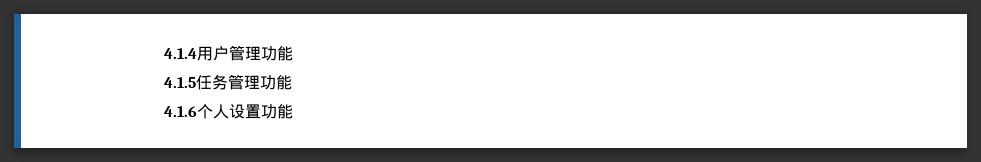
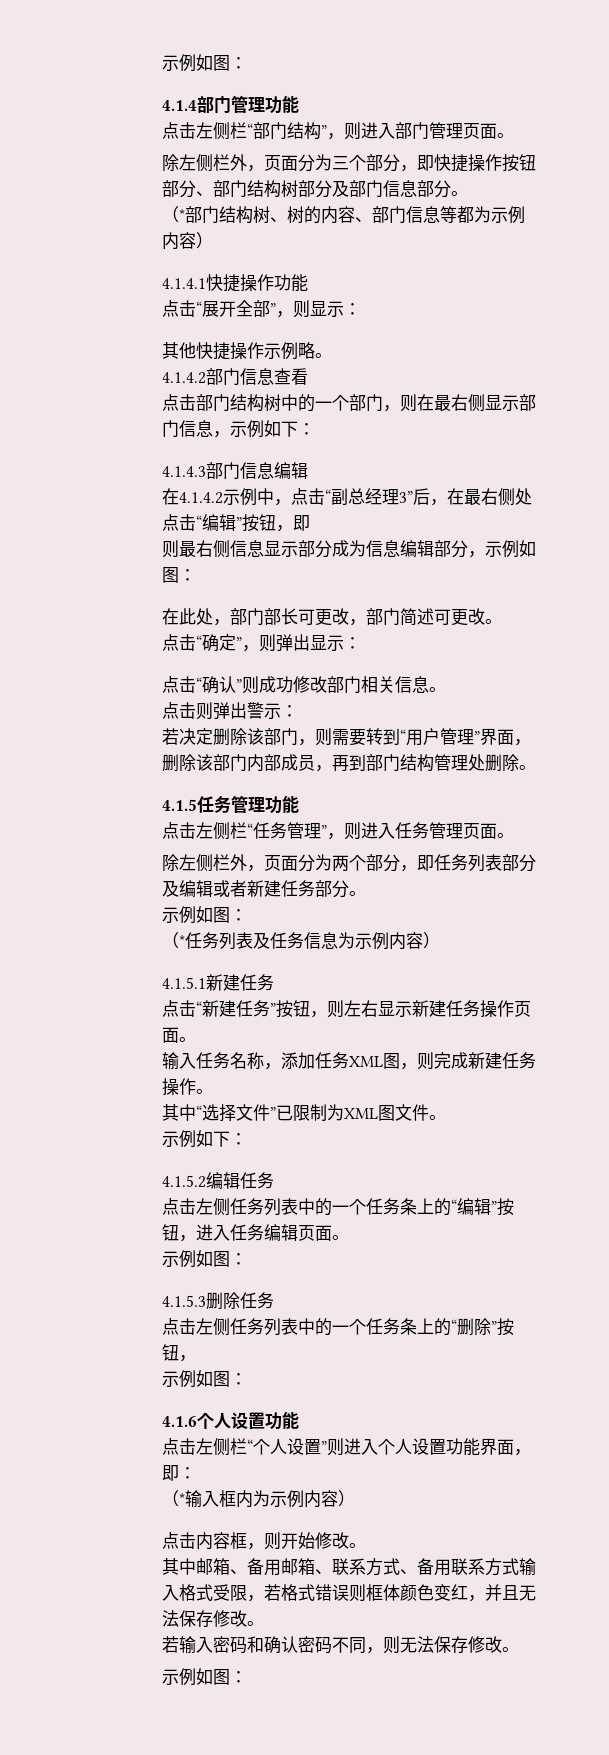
[163,45,293,61] [163,74,292,90] [163,104,293,119] 4.1.4用户管理功能 // 4.1.5任务管理功能 // 4.1.6个人设置功能 -> [162,54,248,72] [162,95,300,114] [162,122,515,140] [162,154,537,172] [162,180,469,198] [162,206,526,224] [162,232,214,250] [162,274,309,292] [162,300,362,318] [162,342,333,360] [162,368,309,385] [162,394,537,412] [162,420,316,438] [162,462,309,479] [162,488,533,506] [162,514,311,532] [162,540,537,558] [162,567,197,583] [162,608,503,626] [162,634,362,652] [162,676,447,694] [162,702,299,720] [162,728,532,746] [162,754,537,772] [162,795,300,814] [162,822,515,840] [162,854,537,872] [162,880,367,898] [162,906,248,924] [162,932,441,950] [162,974,275,991] [162,1000,532,1018] [162,1027,197,1043] [162,1052,537,1070] [162,1078,214,1096] [162,1104,447,1122] [162,1130,248,1148] [162,1172,275,1189] [162,1198,515,1216] [162,1224,350,1242] [162,1250,248,1268] [162,1292,275,1310] [162,1318,515,1336] [162,1344,197,1362] [162,1370,248,1388] [162,1411,300,1430] [162,1438,532,1456] [162,1465,197,1481] [162,1490,356,1508] [162,1532,367,1550] [162,1558,537,1576] [162,1584,537,1602] [162,1610,265,1627] [162,1636,520,1654] [162,1668,248,1686] 示例如图： // 4.1.4部门管理功能 // 点击左侧栏“部门结构”，则进入部门管理页面。 // 除左侧栏外，页面分为三个部分，即快捷操作按钮部分、部门结构树部分及部门信息部分。 // （*部门结构树、树的内容、部门信息等都为示例内容） // 4.1.4.1快捷操作功能 // 点击“展开全部”，则显示： // 其他快捷操作示例略。 // 4.1.4.2部门信息查看 // 点击部门结构树中的一个部门，则在最右侧显示部门信息，示例如下： // 4.1.4.3部门信息编辑 // 在4.1.4.2示例中，点击“副总经理3”后，在最右侧处点击“编辑”按钮，即 // 则最右侧信息显示部分成为信息编辑部分，示例如图： // 在此处，部门部长可更改，部门简述可更改。 // 点击“确定”，则弹出显示： // 点击“确认”则成功修改部门相关信息。 // 点击则弹出警示： // 若决定删除该部门，则需要转到“用户管理”界面，删除该部门内部成员，再到部门结构管理处删除。 // 4.1.5任务管理功能 // 点击左侧栏“任务管理”，则进入任务管理页面。 // 除左侧栏外，页面分为两个部分，即任务列表部分及编辑或者新建任务部分。 // 示例如图： // （*任务列表及任务信息为示例内容） // 4.1.5.1新建任务 // 点击“新建任务”按钮，则左右显示新建任务操作页面。 // 输入任务名称，添加任务XML图，则完成新建任务操作。 // 其中“选择文件”已限制为XML图文件。 // 示例如下： // 4.1.5.2编辑任务 // 点击左侧任务列表中的一个任务条上的“编辑”按钮，进入任务编辑页面。 // 示例如图： // 4.1.5.3删除任务 // 点击左侧任务列表中的一个任务条上的“删除”按钮， // 示例如图： // 4.1.6个人设置功能 // 点击左侧栏“个人设置”则进入个人设置功能界面，即： // （*输入框内为示例内容） // 点击内容框，则开始修改。 // 其中邮箱、备用邮箱、联系方式、备用联系方式输入格式受限，若格式错误则框体颜色变红，并且无法保存修改。 // 若输入密码和确认密码不同，则无法保存修改。 // 示例如图：

